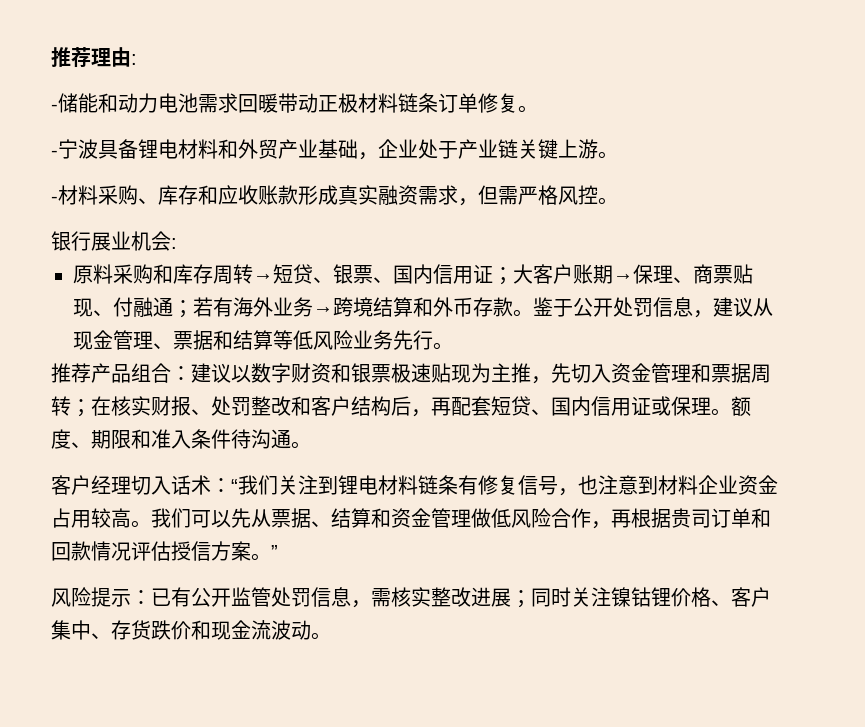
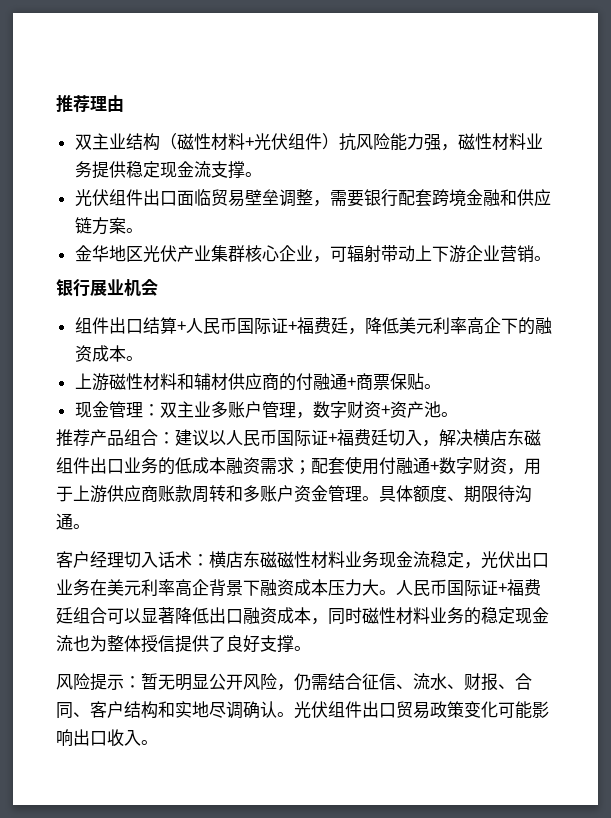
[131,54,137,65] [51,93,538,113] [51,139,618,160] [51,185,618,206] [51,231,177,251] [73,264,753,285] [73,297,773,318] [73,330,433,350] : // -储能和动力电池需求回暖带动正极材料链条订单修复。 // -宁波具备锂电材料和外贸产业基础，企业处于产业链关键上游。 // -材料采购、库存和应收账款形成真实融资需求，但需严格风控。 // 银行展业机会: // 原料采购和库存周转→短贷、银票、国内信用证；大客户账期→保理、商票贴现、付融通；若有海外业务→跨境结算和外币存款。鉴于公开处罚信息，建议从现金管理、票据和结算等低风险业务先行 -> [74,133,543,151] [74,161,262,179] [74,189,551,207] [74,217,143,235] [74,245,551,263] [56,279,158,297] [74,317,552,335] [74,345,143,362] [74,373,441,391] [74,401,441,419] // 双主业结构（磁性材料+光伏组件）抗风险能力强，磁性材料业务提供稳定现金流支撑。 // 光伏组件出口面临贸易壁垒调整，需要银行配套跨境金融和供应链方案。 // 金华地区光伏产业集群核心企业，可辐射带动上下游企业营销。 // 银行展业机会 // 组件出口结算+人民币国际证+福费廷，降低美元利率高企下的融资成本。 // 上游磁性材料和辅材供应商的付融通+商票保贴。 // 现金管理：双主业多账户管理，数字财资+资产池
[251,363,771,384] [51,396,751,417] [51,429,231,449] 数字财资和银票极速贴现为主推，先切入资金管理和票据周转；在核实财报、处罚整改和客户结构后，再配套短贷、国内信用证或保理。额度、期限和准入条件 -> [226,429,541,447] [56,456,541,475] [56,485,498,503] 人民币国际证+福费廷切入，解决横店东磁组件出口业务的低成本融资需求；配套使用付融通+数字财资，用于上游供应商账款周转和多账户资金管理。具体额度、期限
[231,475,778,496] [51,508,771,529] [51,541,278,561] “我们关注到锂电材料链条有修复信号，也注意到材料企业资金占用较高。我们可以先从票据、结算和资金管理做低风险合作，再根据贵司订单和回款情况评估授信方案。” -> [209,551,549,569] [56,579,541,597] [56,607,549,625] [56,635,311,653] 横店东磁磁性材料业务现金流稳定，光伏出口业务在美元利率高企背景下融资成本压力大。人民币国际证+福费廷组合可以显著降低出口融资成本，同时磁性材料业务的稳定现金流也为整体授信提供了良好支撑。
[151,587,771,608] [51,620,311,640] 已有公开监管处罚信息，需核实整改进展；同时关注镍钴锂价格、客户集中、存货跌价和现金流波动 -> [141,673,532,691] [56,701,549,719] [56,729,141,747] 暂无明显公开风险，仍需结合征信、流水、财报、合同、客户结构和实地尽调确认。光伏组件出口贸易政策变化可能影响出口收入

